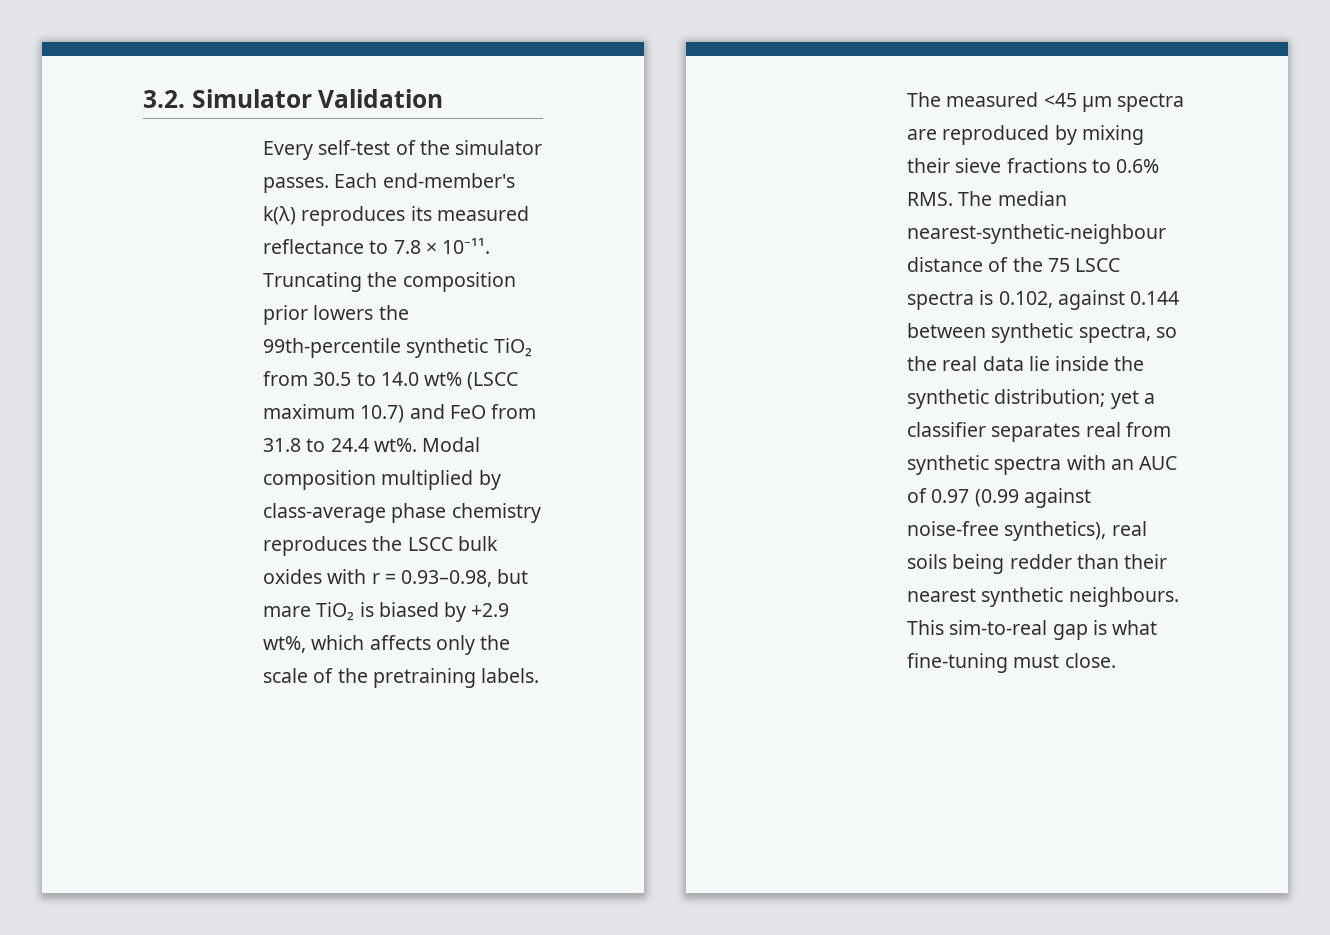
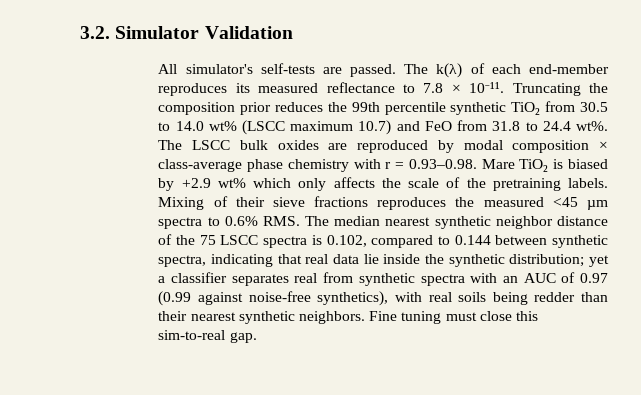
[263,140,543,160] [263,173,515,193] [263,206,296,225] Every self-test of the simulator passes. Each end-member's k(λ) -> [158,63,609,78] All simulator's self-tests are passed. The k(λ) of each end-member
[313,305,409,320] [263,338,401,358] lowers the 99th-percentile -> [275,102,446,115] reduces the 99th percentile
[422,437,481,452] [263,470,501,490] [263,503,541,523] [263,536,498,556] [263,569,529,587] [263,606,311,617] Modal composition multiplied by class-average phase chemistry reproduces the LSCC bulk oxides with r = 0.93–0.98, but mare -> [158,140,609,153] [158,159,515,172] The LSCC bulk oxides are reproduced by modal composition × class-average phase chemistry with r = 0.93–0.98. Mare
[263,635,475,655] wt%, which affects only -> [217,177,375,191] wt% which only affects
[907,92,1185,112] [907,125,1144,145] [907,158,1087,173] The measured <45 µm spectra are reproduced by mixing their sieve fractions -> [158,196,608,210] [158,217,203,229] Mixing of their sieve fractions reproduces the measured <45 µm spectra
[907,224,1166,244] nearest-synthetic-neighbour -> [385,216,553,229] nearest synthetic neighbor
[1057,290,1125,310] against -> [371,235,450,248] compared to
[1155,327,1177,338] [907,356,937,371] so the -> [211,254,302,267] indicating that
(1107, 531) none -> [394,292,422,302] with
[1068,587,1179,607] [907,620,1158,640] [907,653,1116,673] neighbours. This sim-to-real gap is what fine-tuning must close. -> [298,311,538,324] [158,330,257,343] neighbors. Fine tuning must close this sim-to-real gap.

